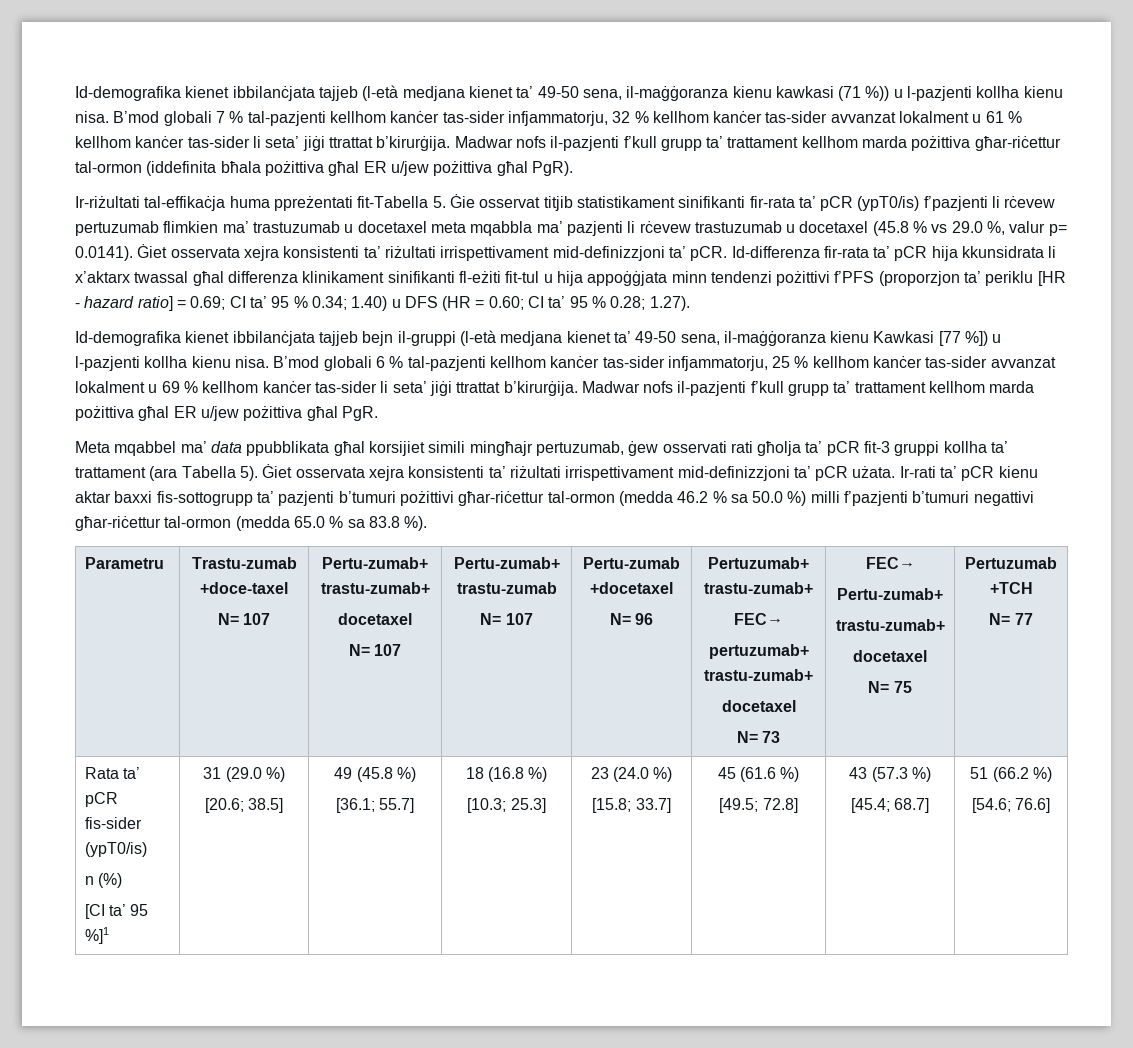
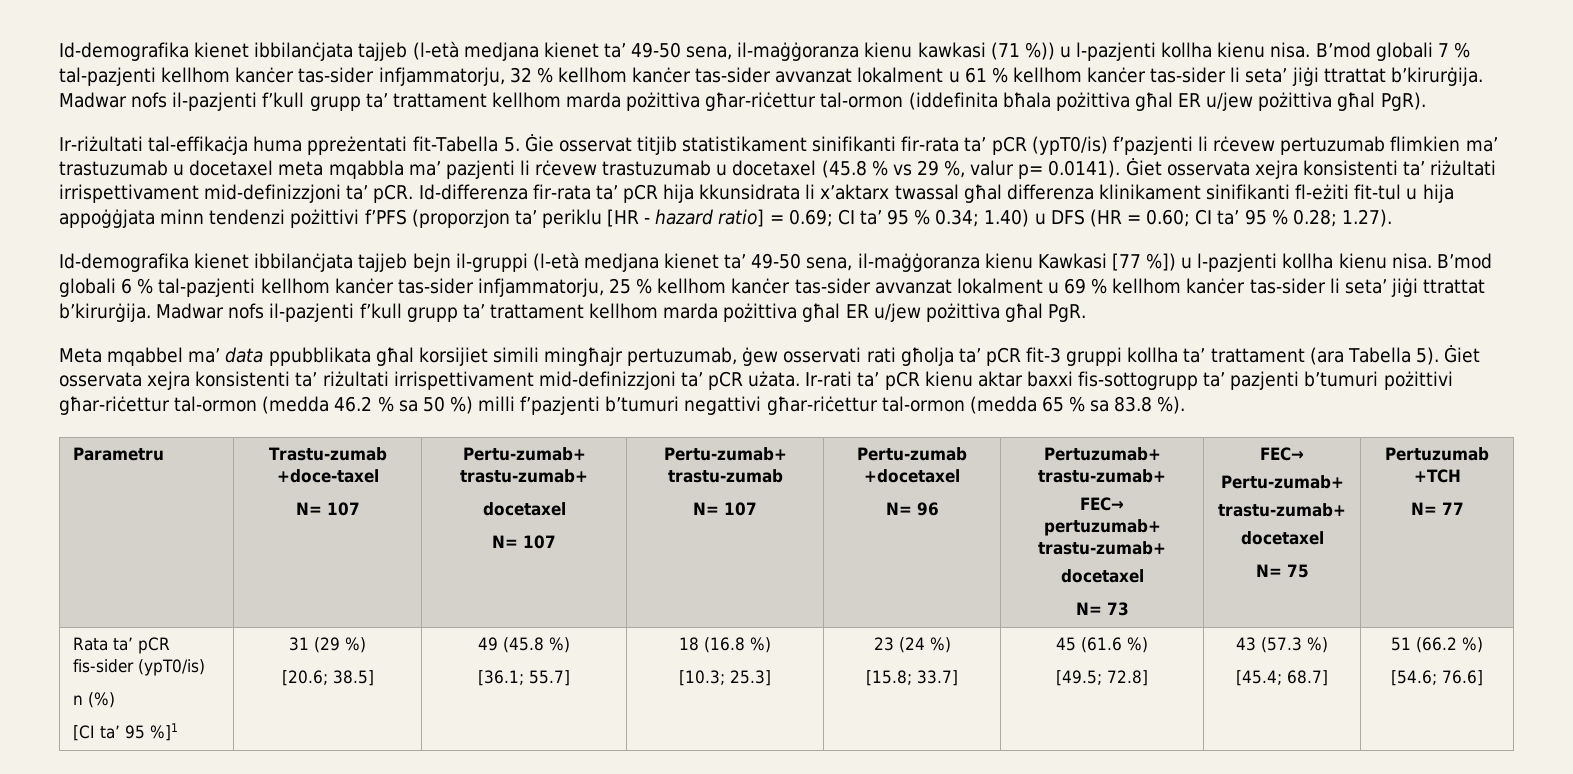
[951,221,983,233] 29.0 -> [916,160,939,176] 29
[752,491,784,503] 50.0 -> [422,396,445,412] 50
[293,516,325,528] 65.0 -> [1041,396,1064,412] 65
[225,767,262,782] (29.0 -> [314,637,340,653] (29
[613,767,649,782] (24.0 -> [898,637,925,653] (24

